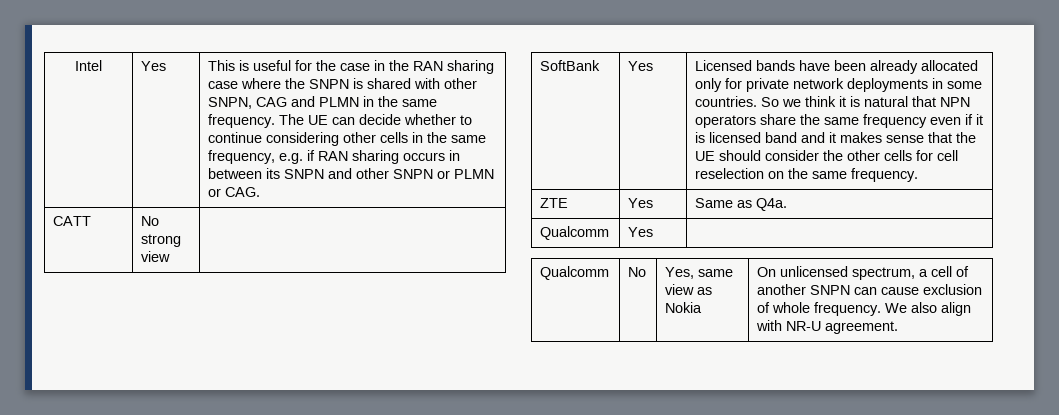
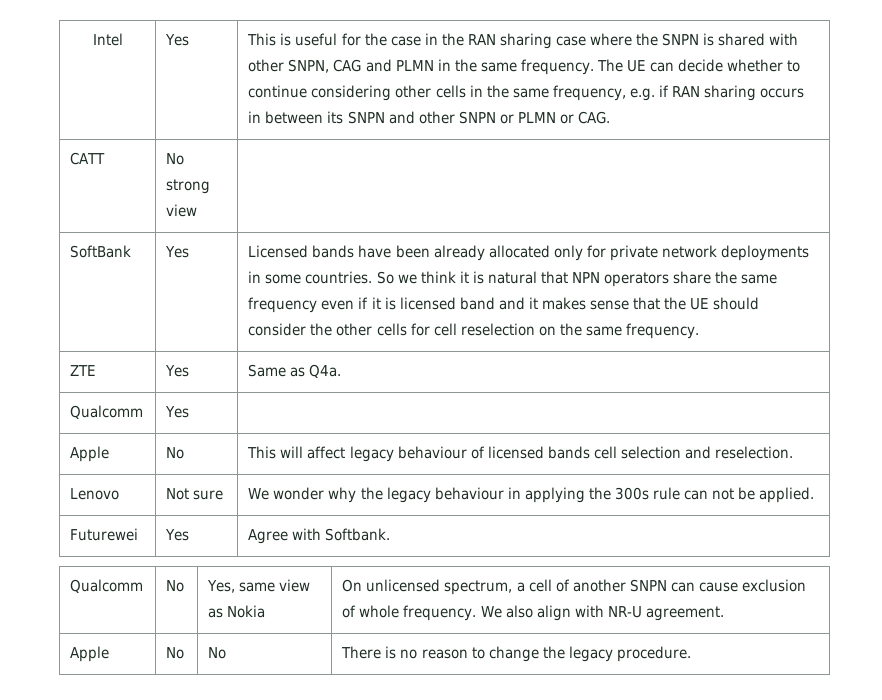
(654, 232) none -> [70,446,110,462] [166,447,185,459] [247,446,793,462] [70,488,120,500] [166,488,224,500] [248,487,815,503] [70,528,139,541] [165,529,190,541] [248,528,391,544] // Apple | No | This will affect legacy behaviour of licensed bands cell selection and reselection. // Lenovo | Not sure | We wonder why the legacy behaviour in applying the 300s rule can not be applied. // Futurewei | Yes | Agree with Softbank.
(899, 327) none -> [70,646,110,662] [166,647,185,659] [208,647,227,659] [341,646,691,662] // Apple | No | No | There is no reason to change the legacy procedure.

